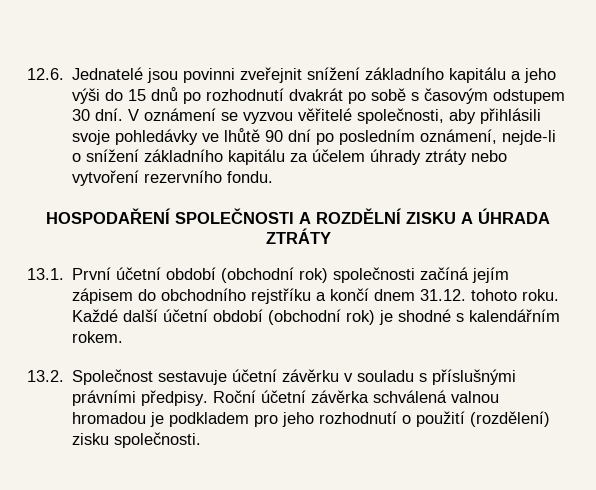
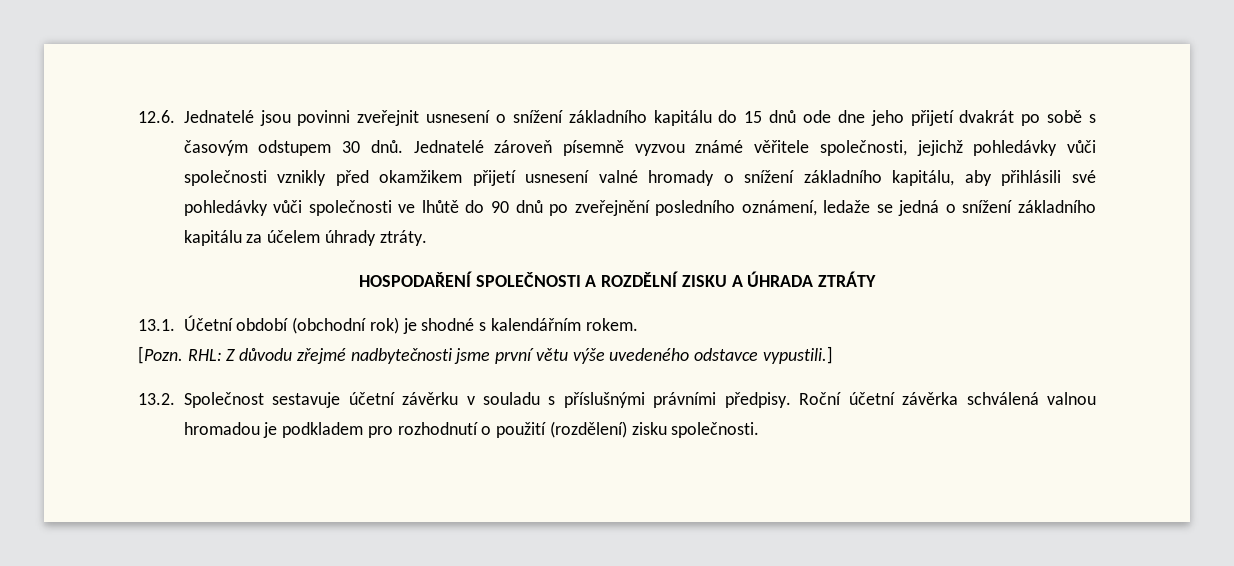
[307,67,557,83] [72,87,285,104] snížení základního kapitálu a jeho výši do 15 dnů po rozhodnutí -> [426,110,954,126] usnesení o snížení základního kapitálu do 15 dnů ode dne jeho přijetí
[95,108,542,124] [72,128,557,145] dní. V oznámení se vyzvou věřitelé společnosti, aby přihlásili svoje pohledávky ve lhůtě 90 dní po posledním oznámení, nejde-li -> [370,140,1096,156] [183,170,1096,186] [183,200,940,216] dnů. Jednatelé zároveň písemně vyzvou známé věřitele společnosti, jejichž pohledávky vůči společnosti vznikly před okamžikem přijetí usnesení valné hromady o snížení základního kapitálu, aby přihlásili své pohledávky vůči společnosti ve lhůtě do 90 dnů po zveřejnění posledního oznámení, ledaže se jedná
[425,149,508,165] [72,170,274,186] ztráty nebo vytvoření rezervního fondu. -> [379,230,427,246] ztráty.
[72,267,510,283] [72,288,560,304] [72,309,209,322] První účetní období (obchodní rok) společnosti začíná jejím zápisem do obchodního rejstříku a končí dnem 31.12. tohoto roku. Každé další účetní -> [183,315,233,331] Účetní
(124, 337) none -> [138,346,833,364] // [Pozn. RHL: Z důvodu zřejmé nadbytečnosti jsme první větu výše uvedeného odstavce vypustili.]
[282,412,315,427] jeho -> (393, 432) none

